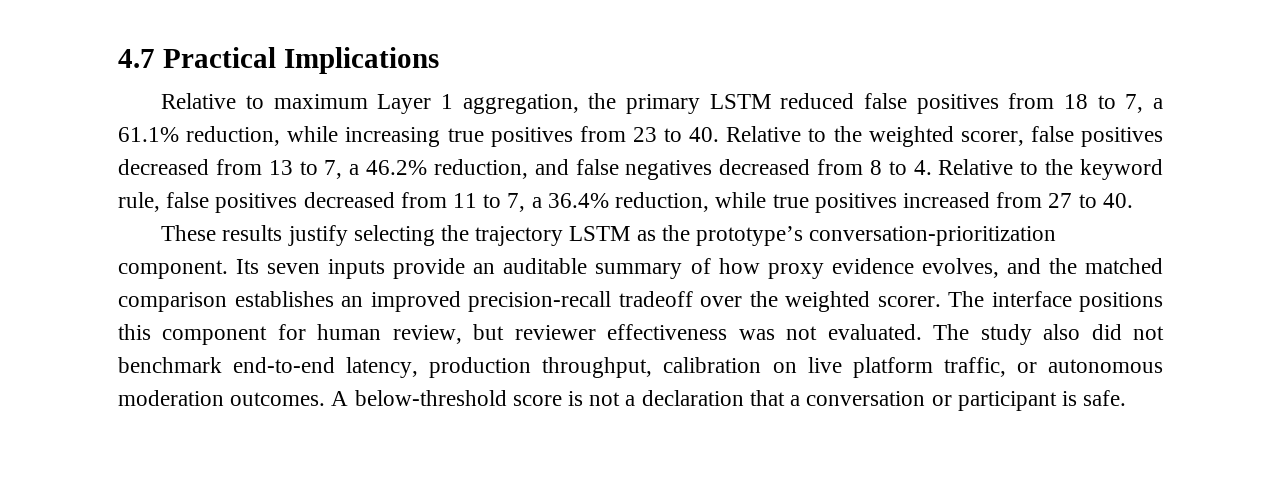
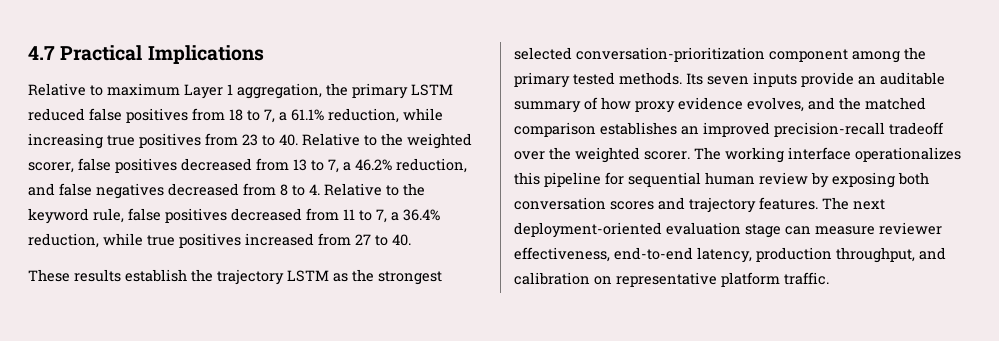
[287,225,435,246] justify selecting -> [125,269,187,282] establish
[696,226,1057,246] [118,260,228,279] prototype’s conversation-prioritization component. -> [378,271,442,285] [514,47,926,63] [514,72,682,88] strongest selected conversation-prioritization component among the primary tested methods.
[991,291,1163,312] [118,324,1164,345] [118,357,222,373] interface positions this component for human review, but reviewer effectiveness was not evaluated. The study also did not benchmark -> [725,147,961,163] [514,172,929,188] [514,197,885,213] [514,222,942,238] [514,247,610,262] working interface operationalizes this pipeline for sequential human review by exposing both conversation scores and trajectory features. The next deployment-oriented evaluation stage can measure reviewer effectiveness,
(653, 367) none -> [919,247,946,260] and
[807,357,1163,378] [118,390,1127,411] live platform traffic, or autonomous moderation outcomes. A below-threshold score is not a declaration that a conversation or participant is safe. -> [616,272,829,287] representative platform traffic.

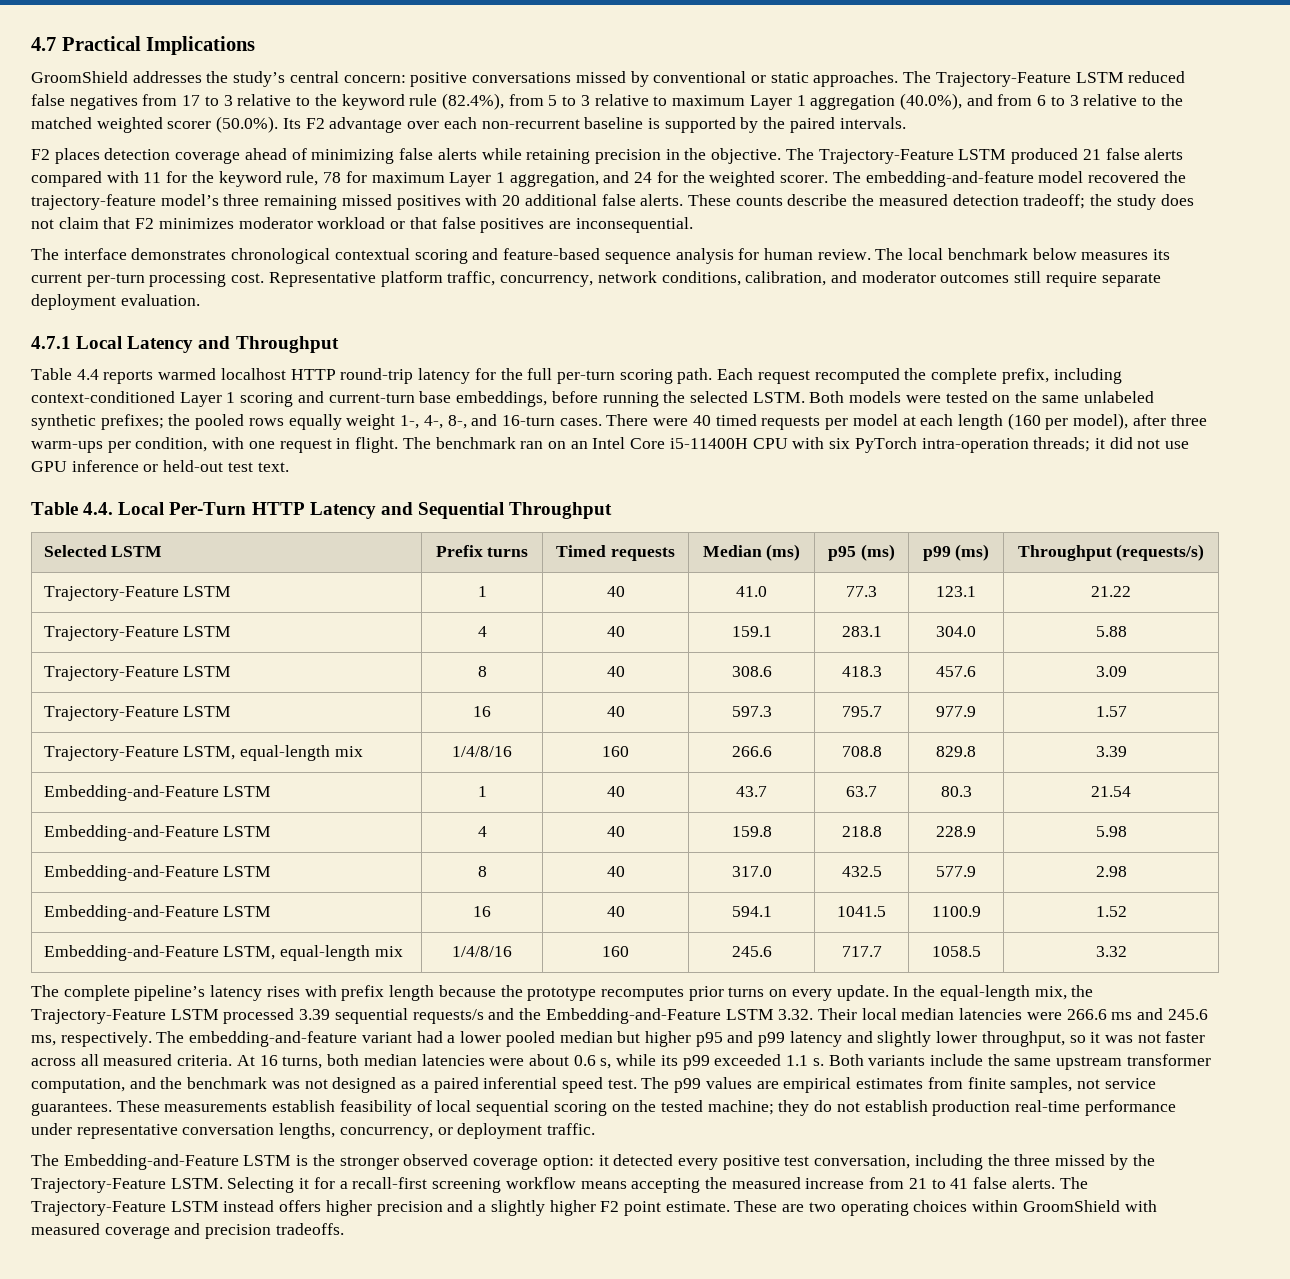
[28,83,453,99] [28,108,443,123] [28,133,472,149] [28,158,467,173] [28,183,425,199] [28,208,440,224] [28,233,411,248] [28,269,442,285] [514,47,926,63] [514,72,945,88] [514,97,926,113] [514,122,944,137] [514,147,961,163] [514,172,929,188] [514,197,885,213] [514,222,942,238] [514,247,946,263] [514,272,829,287] Relative to maximum Layer 1 aggregation, the primary LSTM reduced false positives from 18 to 7, a 61.1% reduction, while increasing true positives from 23 to 40. Relative to the weighted scorer, false positives decreased from 13 to 7, a 46.2% reduction, and false negatives decreased from 8 to 4. Relative to the keyword rule, false positives decreased from 11 to 7, a 36.4% reduction, while true positives increased from 27 to 40. // These results establish the trajectory LSTM as the strongest selected conversation-prioritization component among the primary tested methods. Its seven inputs provide an auditable summary of how proxy evidence evolves, and the matched comparison establishes an improved precision-recall tradeoff over the weighted scorer. The working interface operationalizes this pipeline for sequential human review by exposing both conversation scores and trajectory features. The next deployment-oriented evaluation stage can measure reviewer effectiveness, end-to-end latency, production throughput, and calibration on representative platform traffic. -> [31,71,1186,87] [31,93,1183,110] [31,116,906,133] [31,148,1184,164] [31,171,1186,187] [31,194,1194,210] [31,217,693,233] [31,248,1171,264] [31,271,1161,287] [31,294,200,310] [31,336,339,353] [31,368,1122,384] [31,391,1154,407] [31,413,1207,430] [31,437,1190,453] [31,460,289,472] [31,502,613,519] [43,545,163,557] [435,545,529,557] [556,545,675,561] [702,544,801,561] [828,544,895,561] [922,544,990,561] [1017,544,1205,561] [43,586,232,601] [477,586,487,597] [606,586,625,597] [736,586,767,597] [846,586,877,597] [936,586,976,597] [1091,586,1131,597] [43,626,232,641] [477,626,487,637] [606,626,625,637] [731,626,772,637] [841,626,882,637] [936,626,976,637] [1095,626,1127,637] [43,666,232,681] [477,666,487,677] [606,666,625,677] [731,666,772,677] [841,666,882,677] [936,666,976,677] [1095,666,1127,677] [43,706,232,721] [473,706,491,717] [606,706,625,717] [731,706,772,717] [841,706,882,717] [936,706,976,717] [1095,706,1127,717] [43,745,363,761] [452,746,512,757] [602,746,629,757] [731,746,772,757] [841,746,882,757] [936,746,976,757] [1095,746,1127,757] [43,785,272,801] [477,786,487,797] [606,786,625,797] [736,786,767,797] [846,786,877,797] [940,786,972,797] [1091,786,1131,797] [43,825,272,841] [477,826,487,837] [606,826,625,837] [731,826,772,837] [841,826,882,837] [936,826,976,837] [1095,826,1127,837] [43,865,272,881] [477,866,487,877] [606,866,625,877] [731,866,772,877] [841,866,882,877] [936,866,976,877] [1095,866,1127,877] [43,905,272,921] [473,906,491,917] [606,906,625,917] [731,906,772,917] [837,906,886,917] [931,906,981,917] [1095,906,1127,917] [43,945,403,961] [452,946,512,957] [602,946,629,957] [731,946,772,957] [841,946,882,957] [931,946,981,957] [1095,946,1127,957] [31,985,1094,1001] [31,1008,1208,1024] [31,1031,1206,1047] [31,1054,1211,1070] [31,1077,1156,1093] [31,1100,1176,1116] [31,1123,596,1139] [31,1154,1155,1170] [31,1177,1088,1193] [31,1200,1157,1216] [31,1223,344,1239] GroomShield addresses the study’s central concern: positive conversations missed by conventional or static approaches. The Trajectory-Feature LSTM reduced false negatives from 17 to 3 relative to the keyword rule (82.4%), from 5 to 3 relative to maximum Layer 1 aggregation (40.0%), and from 6 to 3 relative to the matched weighted scorer (50.0%). Its F2 advantage over each non-recurrent baseline is supported by the paired intervals. // F2 places detection coverage ahead of minimizing false alerts while retaining precision in the objective. The Trajectory-Feature LSTM produced 21 false alerts compared with 11 for the keyword rule, 78 for maximum Layer 1 aggregation, and 24 for the weighted scorer. The embedding-and-feature model recovered the trajectory-feature model’s three remaining missed positives with 20 additional false alerts. These counts describe the measured detection tradeoff; the study does not claim that F2 minimizes moderator workload or that false positives are inconsequential. // The interface demonstrates chronological contextual scoring and feature-based sequence analysis for human review. The local benchmark below measures its current per-turn processing cost. Representative platform traffic, concurrency, network conditions, calibration, and moderator outcomes still require separate deployment evaluation. // 4.7.1 Local Latency and Throughput // Table 4.4 reports warmed localhost HTTP round-trip latency for the full per-turn scoring path. Each request recomputed the complete prefix, including context-conditioned Layer 1 scoring and current-turn base embeddings, before running the selected LSTM. Both models were tested on the same unlabeled synthetic prefixes; the pooled rows equally weight 1-, 4-, 8-, and 16-turn cases. There were 40 timed requests per model at each length (160 per model), after three warm-ups per condition, with one request in flight. The benchmark ran on an Intel Core i5-11400H CPU with six PyTorch intra-operation threads; it did not use GPU inference or held-out test text. // Table 4.4. Local Per-Turn HTTP Latency and Sequential Throughput // Selected LSTM | Prefix turns | Timed requests | Median (ms) | p95 (ms) | p99 (ms) | Throughput (requests/s) // Trajectory-Feature LSTM | 1 | 40 | 41.0 | 77.3 | 123.1 | 21.22 // Trajectory-Feature LSTM | 4 | 40 | 159.1 | 283.1 | 304.0 | 5.88 // Trajectory-Feature LSTM | 8 | 40 | 308.6 | 418.3 | 457.6 | 3.09 // Trajectory-Feature LSTM | 16 | 40 | 597.3 | 795.7 | 977.9 | 1.57 // Trajectory-Feature LSTM, equal-length mix | 1/4/8/16 | 160 | 266.6 | 708.8 | 829.8 | 3.39 // Embedding-and-Feature LSTM | 1 | 40 | 43.7 | 63.7 | 80.3 | 21.54 // Embedding-and-Feature LSTM | 4 | 40 | 159.8 | 218.8 | 228.9 | 5.98 // Embedding-and-Feature LSTM | 8 | 40 | 317.0 | 432.5 | 577.9 | 2.98 // Embedding-and-Feature LSTM | 16 | 40 | 594.1 | 1041.5 | 1100.9 | 1.52 // Embedding-and-Feature LSTM, equal-length mix | 1/4/8/16 | 160 | 245.6 | 717.7 | 1058.5 | 3.32 // The complete pipeline’s latency rises with prefix length because the prototype recomputes prior turns on every update. In the equal-length mix, the Trajectory-Feature LSTM processed 3.39 sequential requests/s and the Embedding-and-Feature LSTM 3.32. Their local median latencies were 266.6 ms and 245.6 ms, respectively. The embedding-and-feature variant had a lower pooled median but higher p95 and p99 latency and slightly lower throughput, so it was not faster across all measured criteria. At 16 turns, both median latencies were about 0.6 s, while its p99 exceeded 1.1 s. Both variants include the same upstream transformer computation, and the benchmark was not designed as a paired inferential speed test. The p99 values are empirical estimates from finite samples, not service guarantees. These measurements establish feasibility of local sequential scoring on the tested machine; they do not establish production real-time performance under representative conversation lengths, concurrency, or deployment traffic. // The Embedding-and-Feature LSTM is the stronger observed coverage option: it detected every positive test conversation, including the three missed by the Trajectory-Feature LSTM. Selecting it for a recall-first screening workflow means accepting the measured increase from 21 to 41 false alerts. The Trajectory-Feature LSTM instead offers higher precision and a slightly higher F2 point estimate. These are two operating choices within GroomShield with measured coverage and precision tradeoffs.

